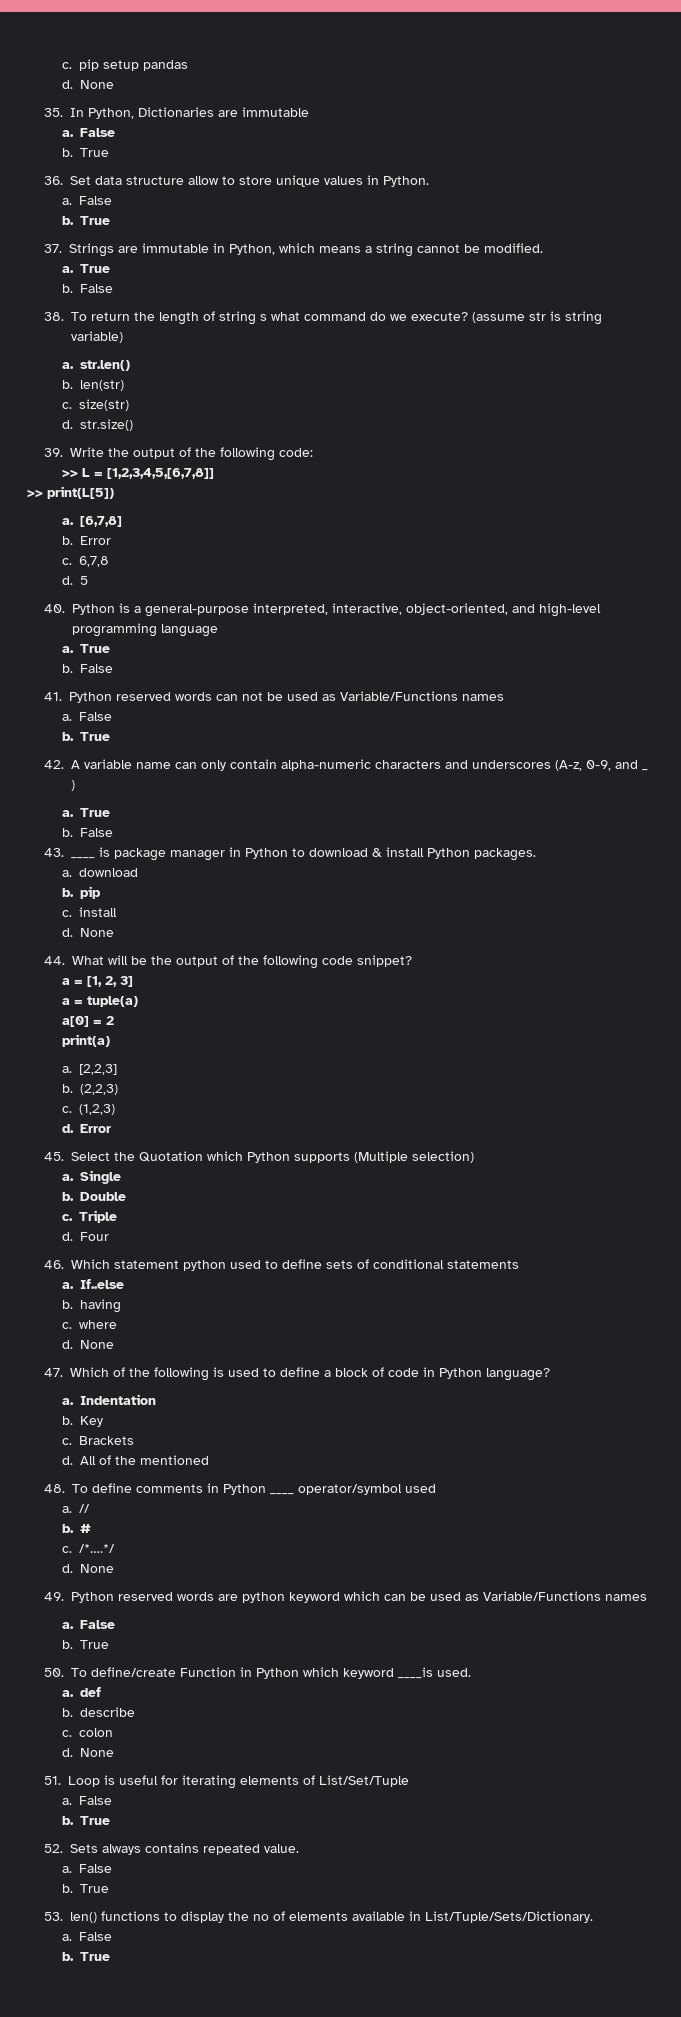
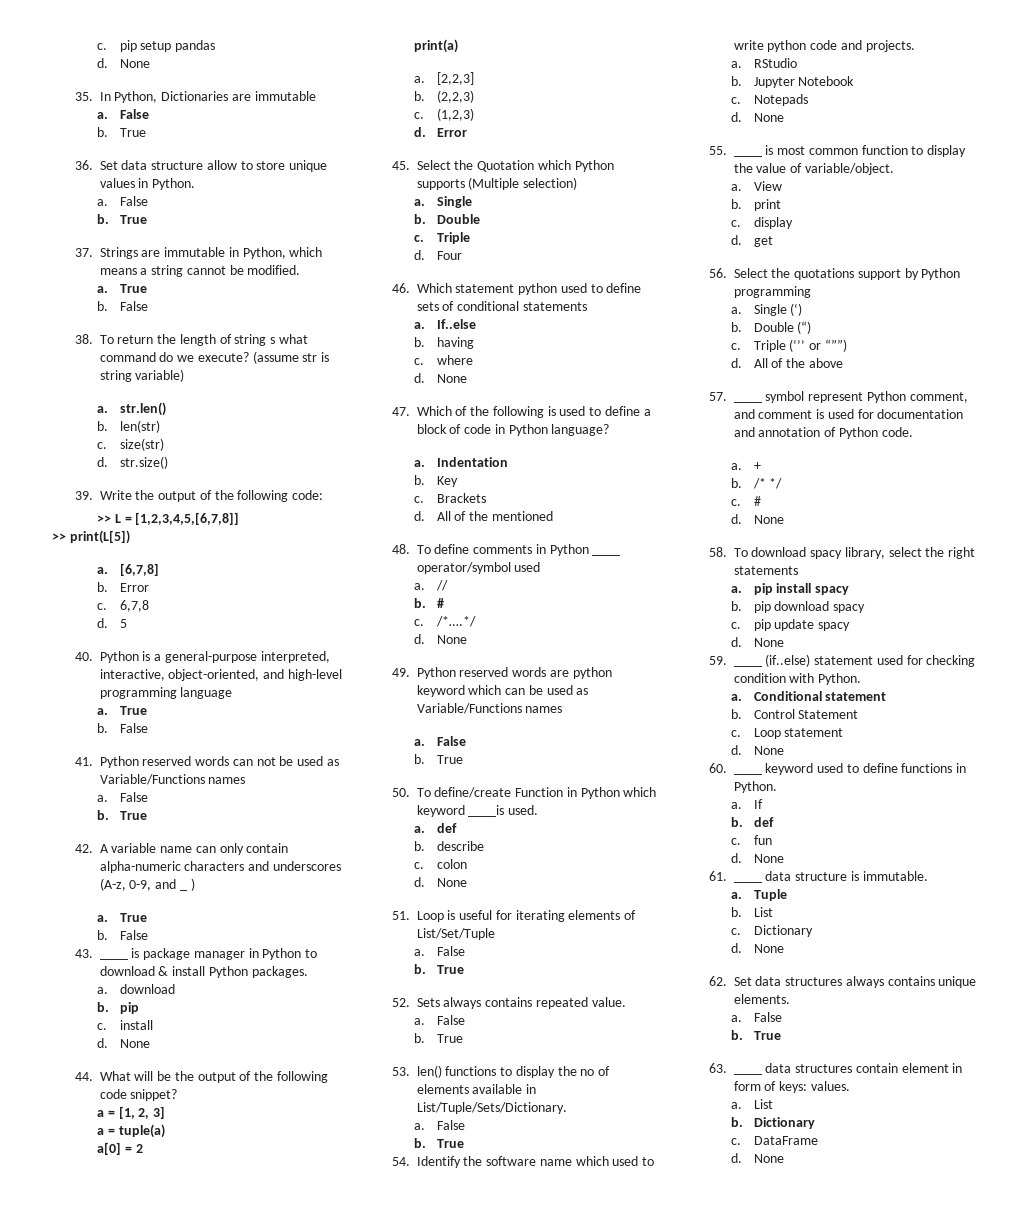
(110, 1956) none -> [391,1156,655,1168] [733,40,915,52] [731,58,797,68] [731,76,855,88] [731,94,808,106] [731,112,784,122] [708,146,727,155] [733,155,762,157] [765,145,967,157] [733,163,894,175] [731,181,782,191] [731,199,781,211] [731,217,793,229] [731,235,773,247] [708,268,961,280] [733,286,811,298] [731,303,803,316] [731,321,812,334] [731,339,848,352] [731,358,844,368] [708,392,727,401] [733,391,968,403] [733,409,964,419] [733,427,913,439] [731,462,761,470] [731,478,783,489] [731,496,761,506] [731,514,784,524] [708,547,976,559] [733,566,798,575] [731,583,850,595] [731,601,866,613] [731,619,851,631] [731,637,784,647] [708,656,727,665] [733,654,976,667] [733,673,862,685] [731,691,887,701] [731,709,859,719] [731,728,844,739] [731,745,784,755] [708,763,727,773] [733,763,967,775] [733,781,777,793] [731,799,763,809] [731,817,774,827] [731,835,772,845] [731,853,784,863] [708,871,727,881] [733,881,762,883] [765,871,928,881] [731,889,787,901] [731,907,773,917] [731,925,813,937] [731,943,784,953] [708,976,977,988] [733,994,790,1004] [731,1012,782,1022] [731,1030,781,1040] [708,1063,727,1073] [733,1073,762,1075] [765,1063,963,1073] [733,1081,850,1093] [731,1099,773,1109] [731,1117,815,1129] [731,1136,818,1145] [731,1153,784,1163] // 54. Identify the software name which used to write python code and projects. // a. RStudio // b. Jupyter Notebook // c. Notepads // d. None // 55. ____ is most common function to display the value of variable/object. // a. View // b. print // c. display // d. get // 56. Select the quotations support by Python programming // a. Single (‘) // b. Double (“) // c. Triple (‘’’ or “””) // d. All of the above // 57. ____ symbol represent Python comment, and comment is used for documentation and annotation of Python code. // a. + // b. /* */ // c. # // d. None // 58. To download spacy library, select the right statements // a. pip install spacy // b. pip download spacy // c. pip update spacy // d. None // 59. ____ (if..else) statement used for checking condition with Python. // a. Conditional statement // b. Control Statement // c. Loop statement // d. None // 60. ____ keyword used to define functions in Python. // a. If // b. def // c. fun // d. None // 61. ____ data structure is immutable. // a. Tuple // b. List // c. Dictionary // d. None // 62. Set data structures always contains unique elements. // a. False // b. True // 63. ____ data structures contain element in form of keys: values. // a. List // b. Dictionary // c. DataFrame // d. None

